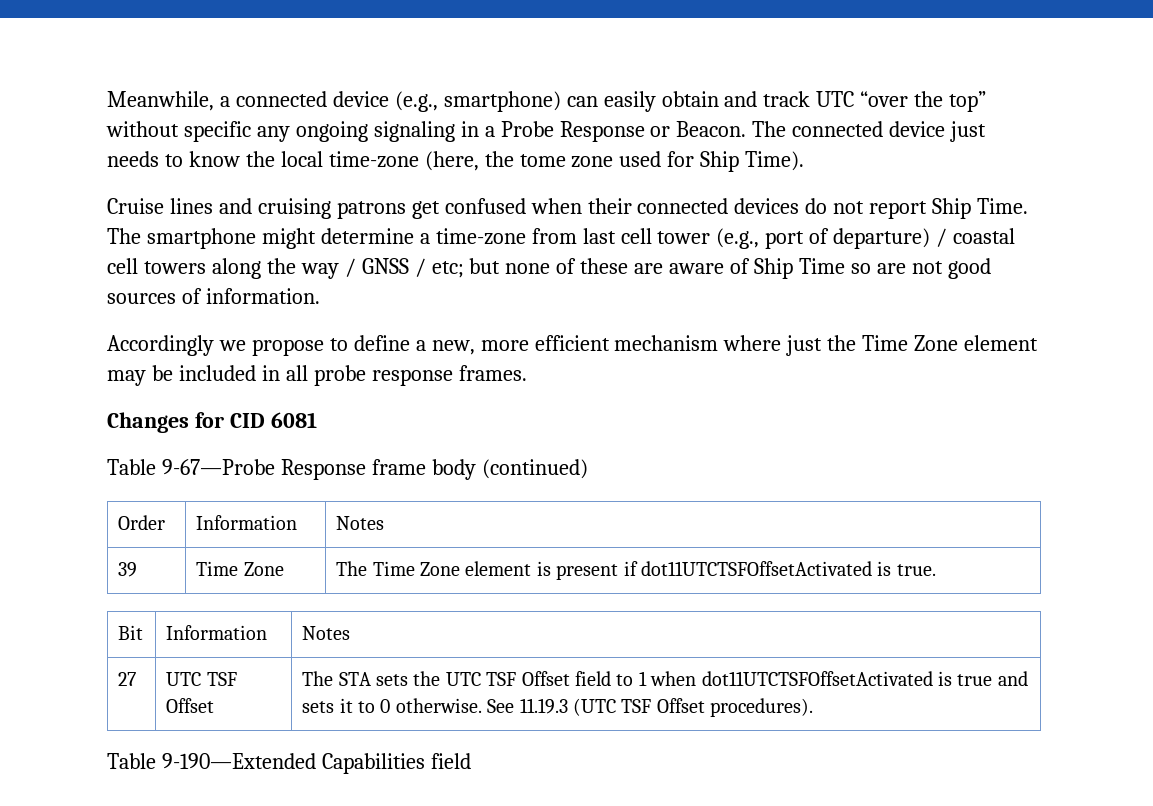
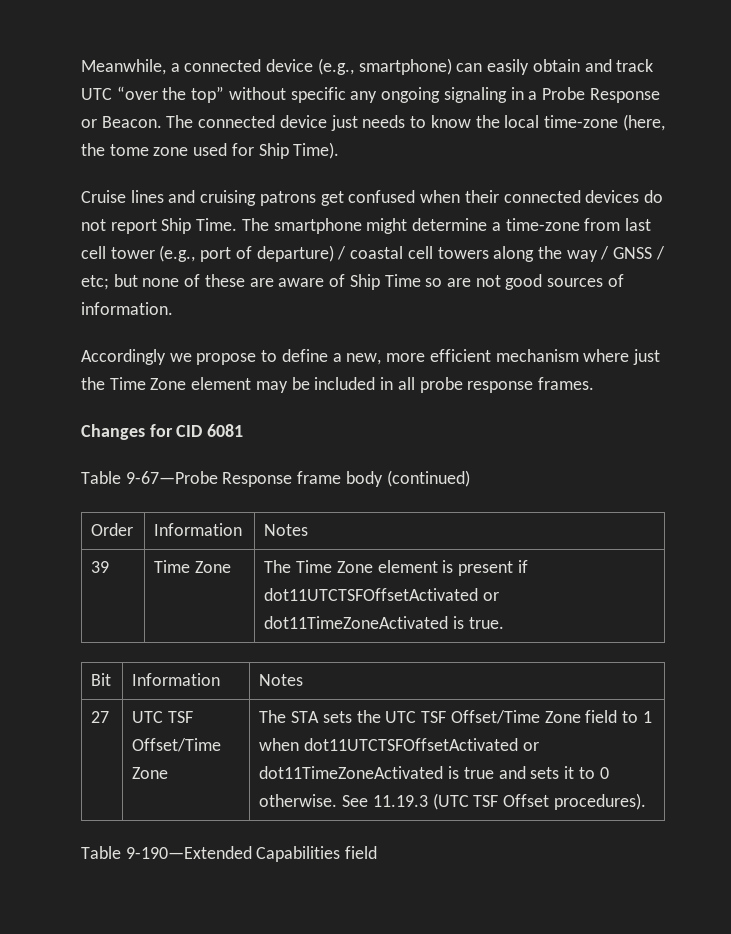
(872, 568) none -> [483,592,500,601] [264,616,449,629] or dot11TimeZoneActivated
[166,698,215,713] Offset -> [132,738,222,752] [132,767,169,779] Offset/Time Zone
[521,671,570,686] Offset -> [450,710,581,724] Offset/Time Zone
(933, 678) none -> [522,742,539,751] [259,766,444,779] or dot11TimeZoneActivated

